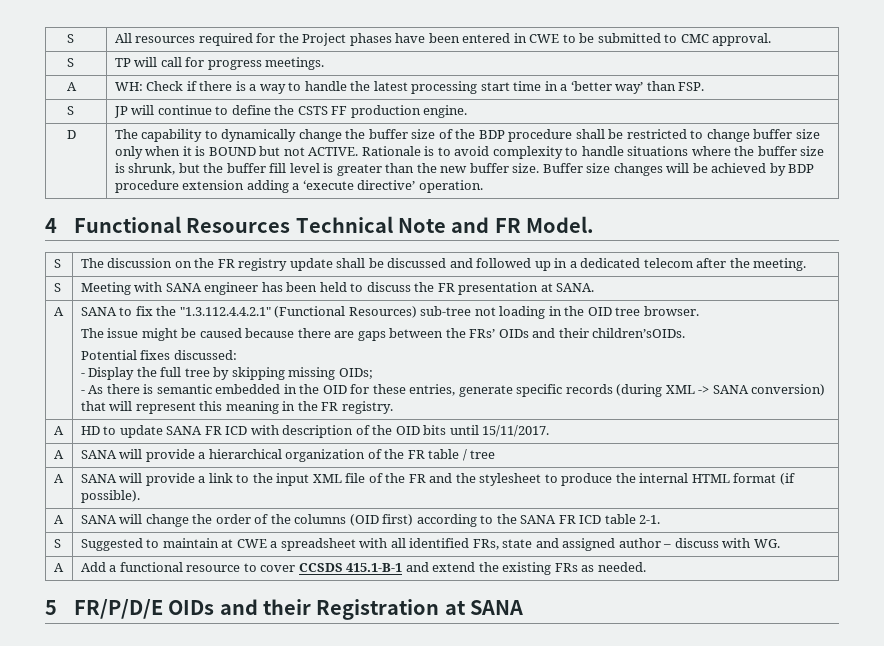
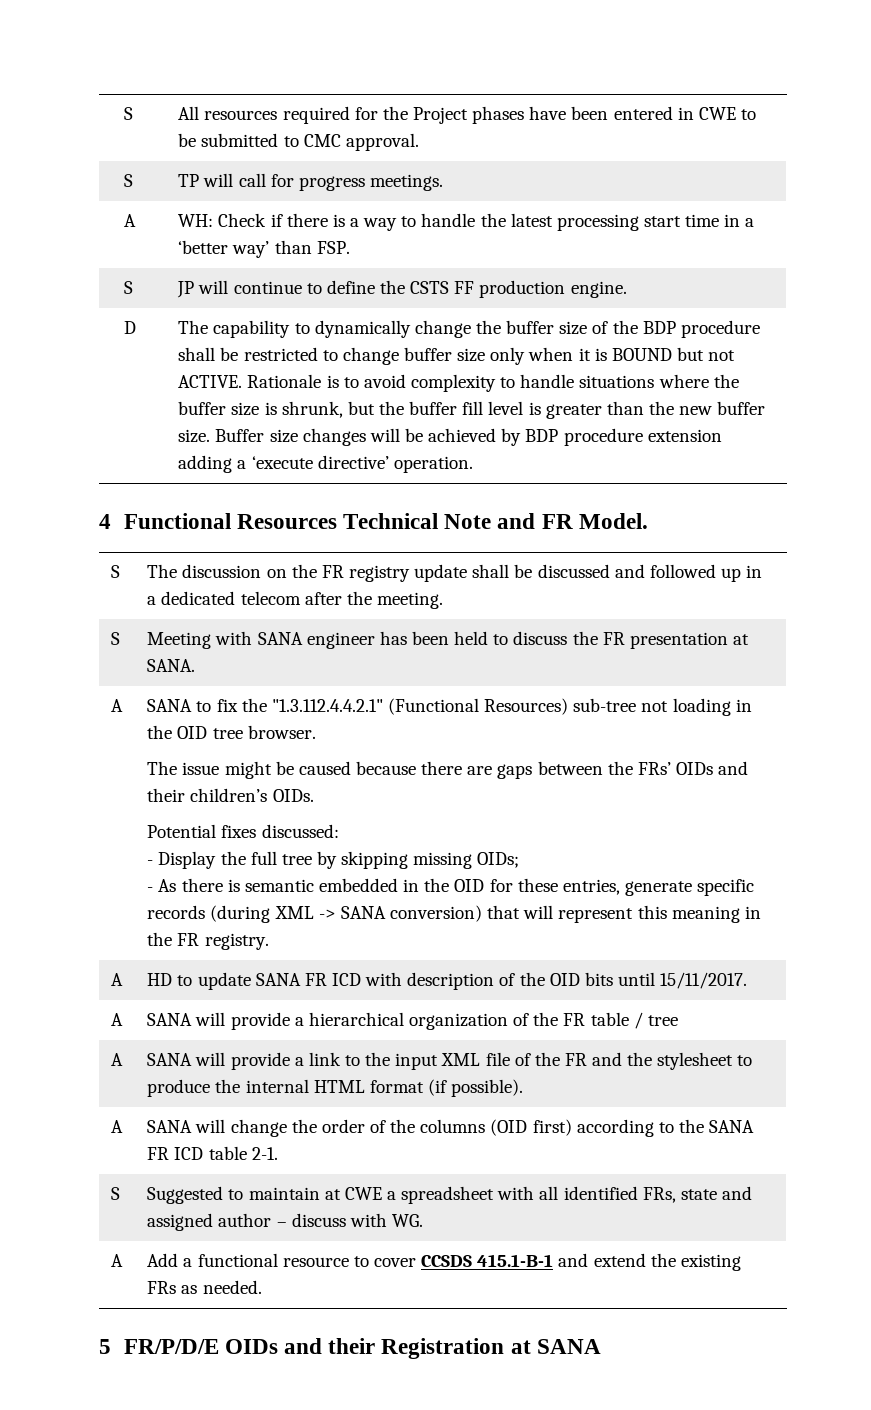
[592,328,686,338] children’sOIDs. -> [190,788,314,802] children’s OIDs.

